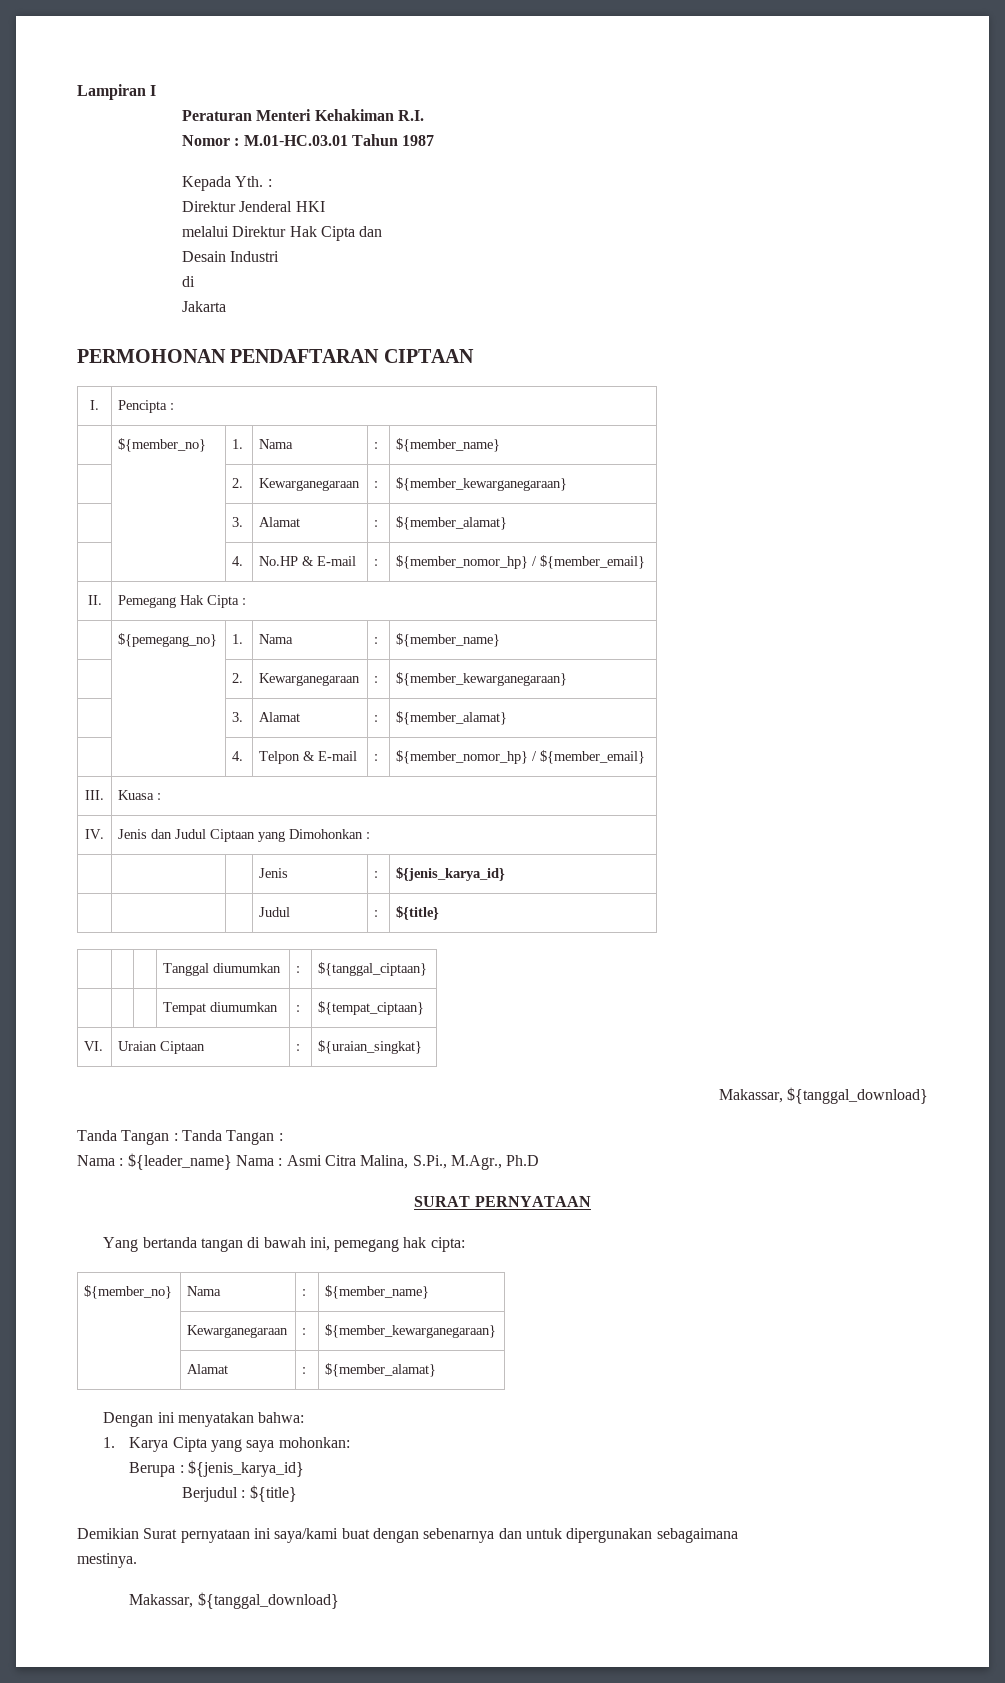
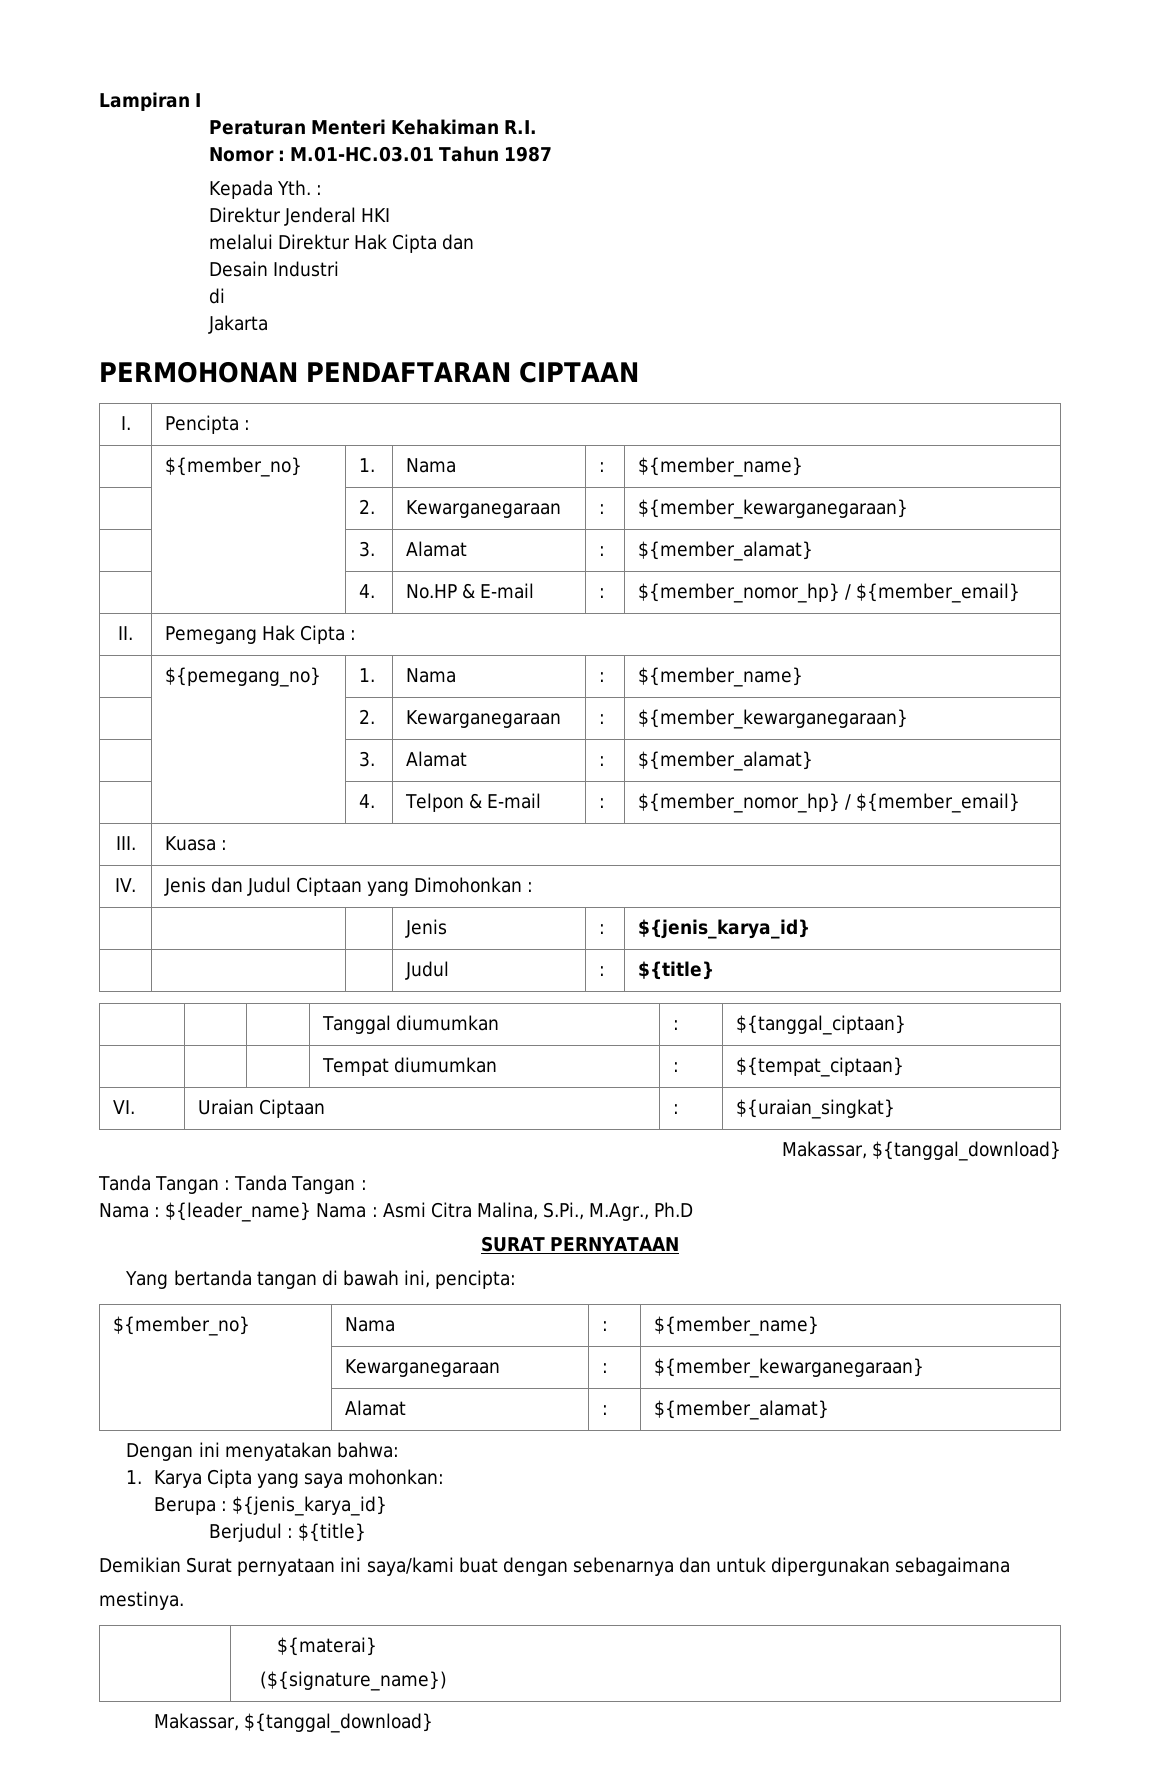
[334,1237,465,1252] pemegang hak cipta: -> [435,1270,517,1289] pencipta:
(137, 1560) none -> [276,1637,377,1656] [260,1671,448,1691] // | ${materai} // (${signature_name})

